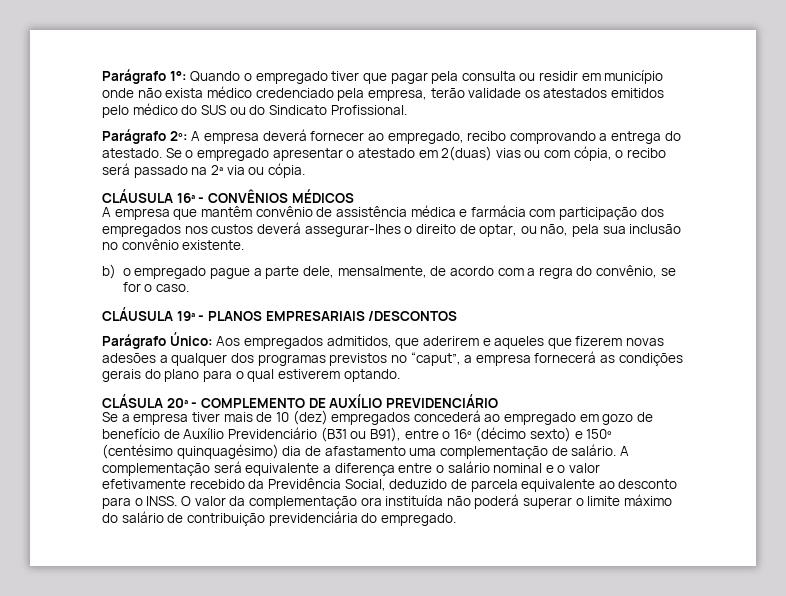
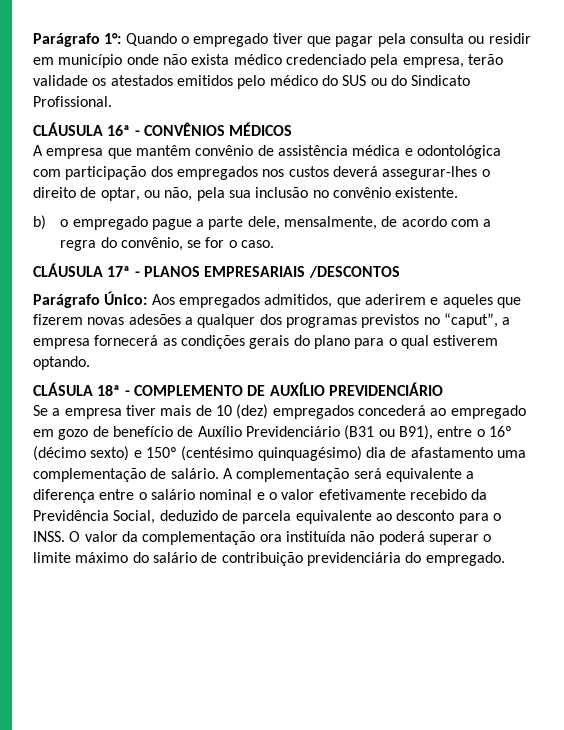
[102,129,681,144] [102,146,667,161] [102,163,305,178] // Parágrafo 2º: A empresa deverá fornecer ao empregado, recibo comprovando a entrega do atestado. Se o empregado apresentar o atestado em 2(duas) vias ou com cópia, o recibo será passado na 2ª via ou cópia. -> (112, 101) none
[470,205,526,217] farmácia -> [416,145,501,159] odontológica
[176,311,195,321] 19ª -> [107,266,131,277] 17ª
[166,398,188,408] 20ª -> [97,385,121,396] 18ª

